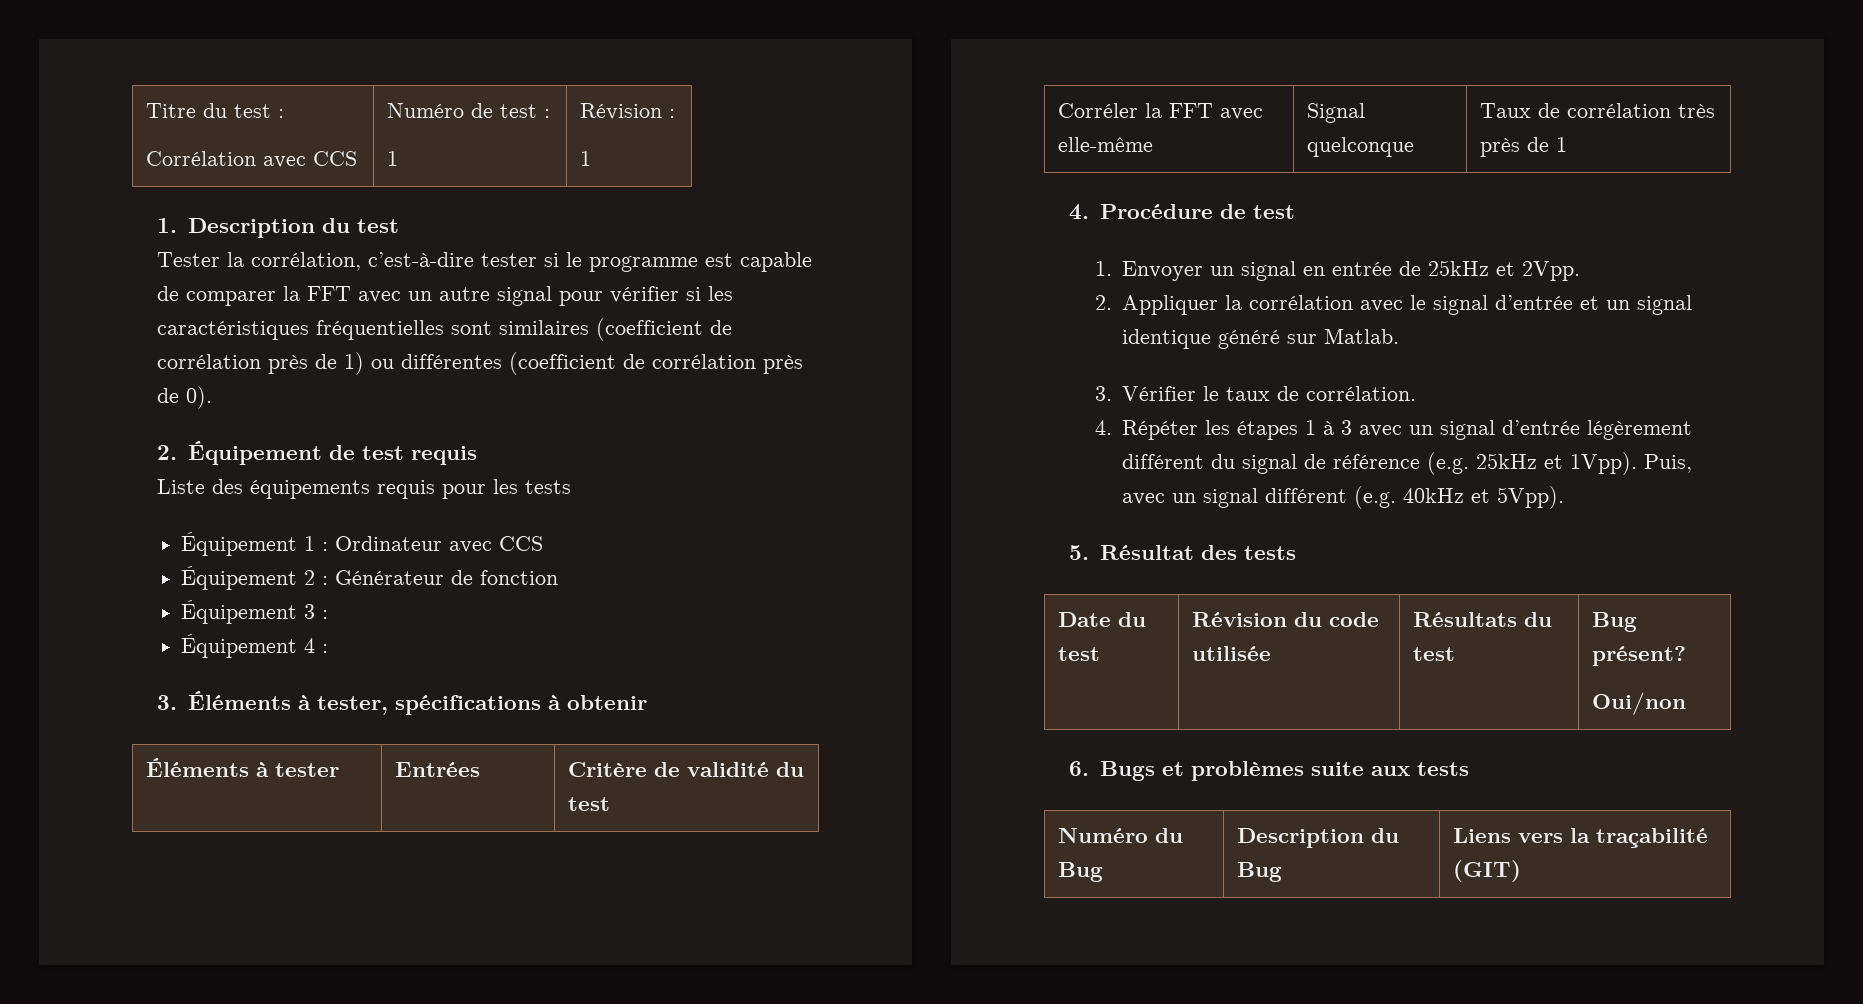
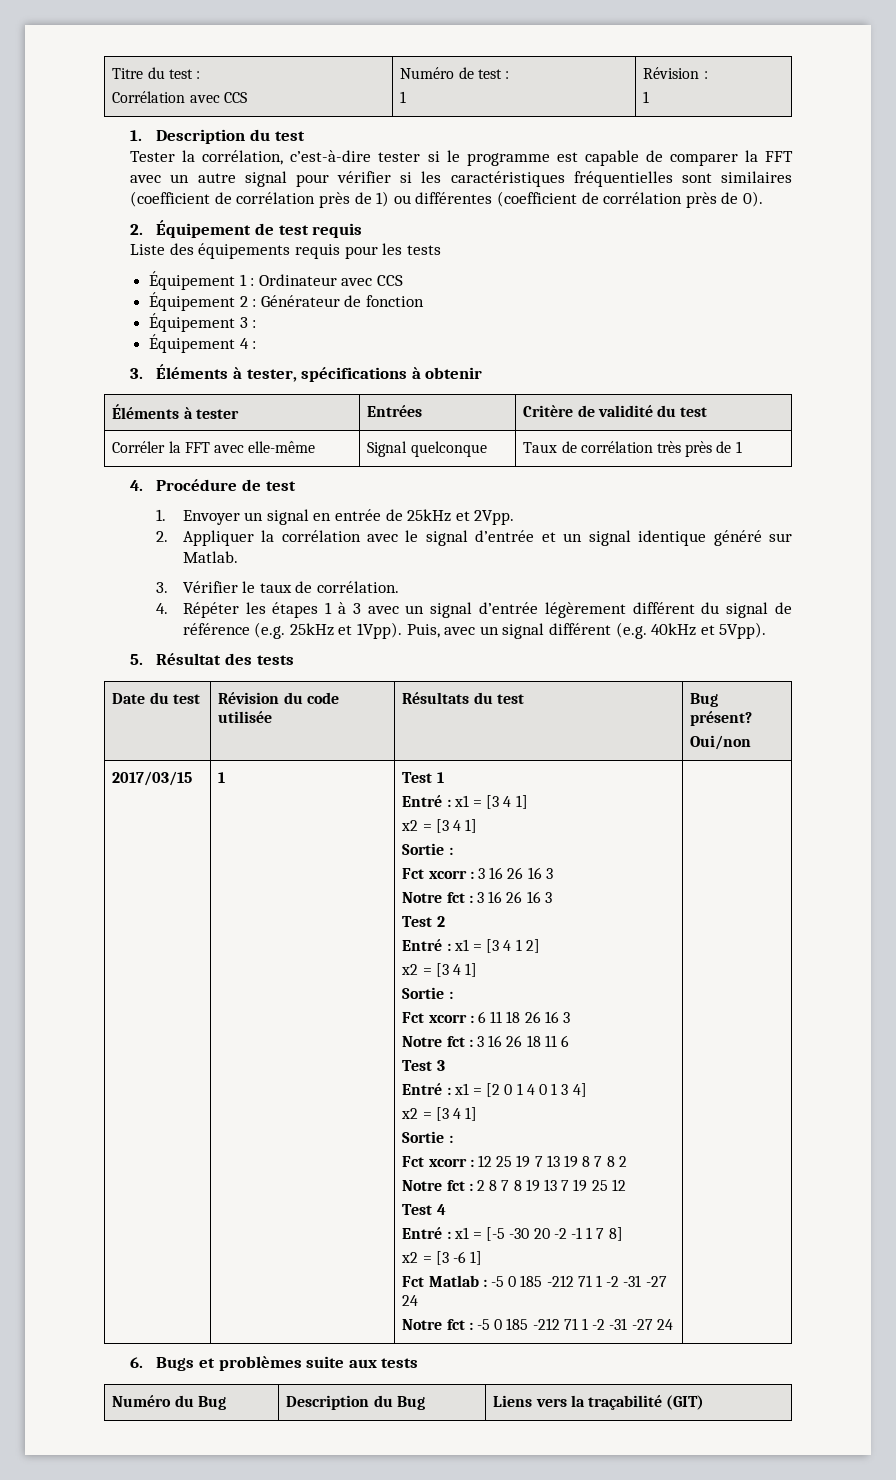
(1687, 703) none -> [112,771,193,786] [218,772,226,783] [402,772,444,783] [402,795,528,809] [401,819,478,833] [402,843,453,855] [402,867,553,879] [402,891,552,903] [402,916,445,927] [402,939,540,953] [401,963,478,977] [402,987,453,999] [402,1011,570,1023] [402,1035,569,1047] [402,1060,445,1071] [402,1083,587,1097] [401,1107,478,1121] [402,1131,453,1143] [402,1155,627,1168] [402,1179,626,1192] [402,1204,446,1215] [402,1227,623,1241] [401,1251,483,1265] [402,1275,667,1287] [402,1295,419,1306] [402,1318,673,1330] // 2017/03/15 | 1 | Test 1 // Entré : x1 = [3 4 1] // x2 = [3 4 1] // Sortie : // Fct xcorr : 3 16 26 16 3 // Notre fct : 3 16 26 16 3 // Test 2 // Entré : x1 = [3 4 1 2] // x2 = [3 4 1] // Sortie : // Fct xcorr : 6 11 18 26 16 3 // Notre fct : 3 16 26 18 11 6 // Test 3 // Entré : x1 = [2 0 1 4 0 1 3 4] // x2 = [3 4 1] // Sortie : // Fct xcorr : 12 25 19 7 13 19 8 7 8 2 // Notre fct : 2 8 7 8 19 13 7 19 25 12 // Test 4 // Entré : x1 = [-5 -30 20 -2 -1 1 7 8] // x2 = [3 -6 1] // Fct Matlab : -5 0 185 -212 71 1 -2 -31 -27 24 // Notre fct : -5 0 185 -212 71 1 -2 -31 -27 24 |

